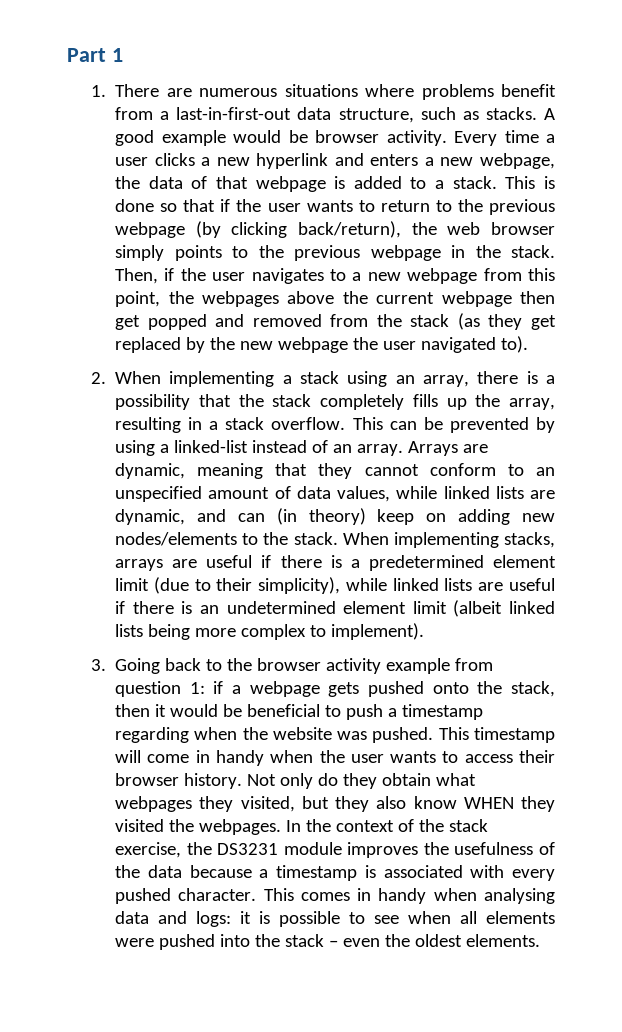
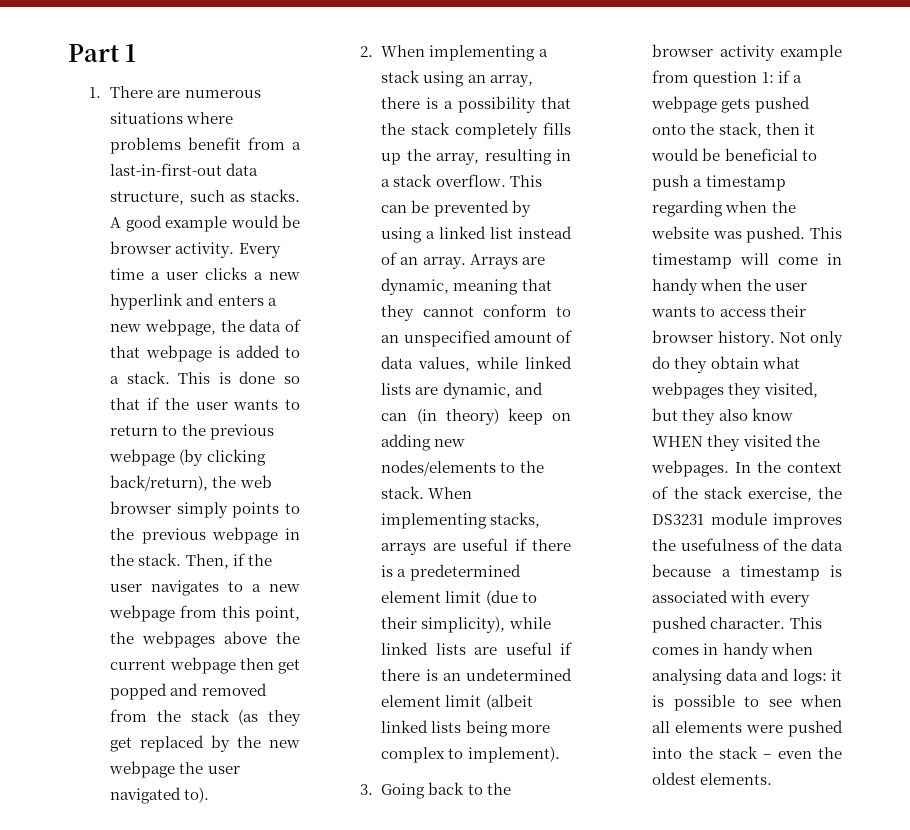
[174,440,249,453] linked-list -> [439,226,514,239] linked list

